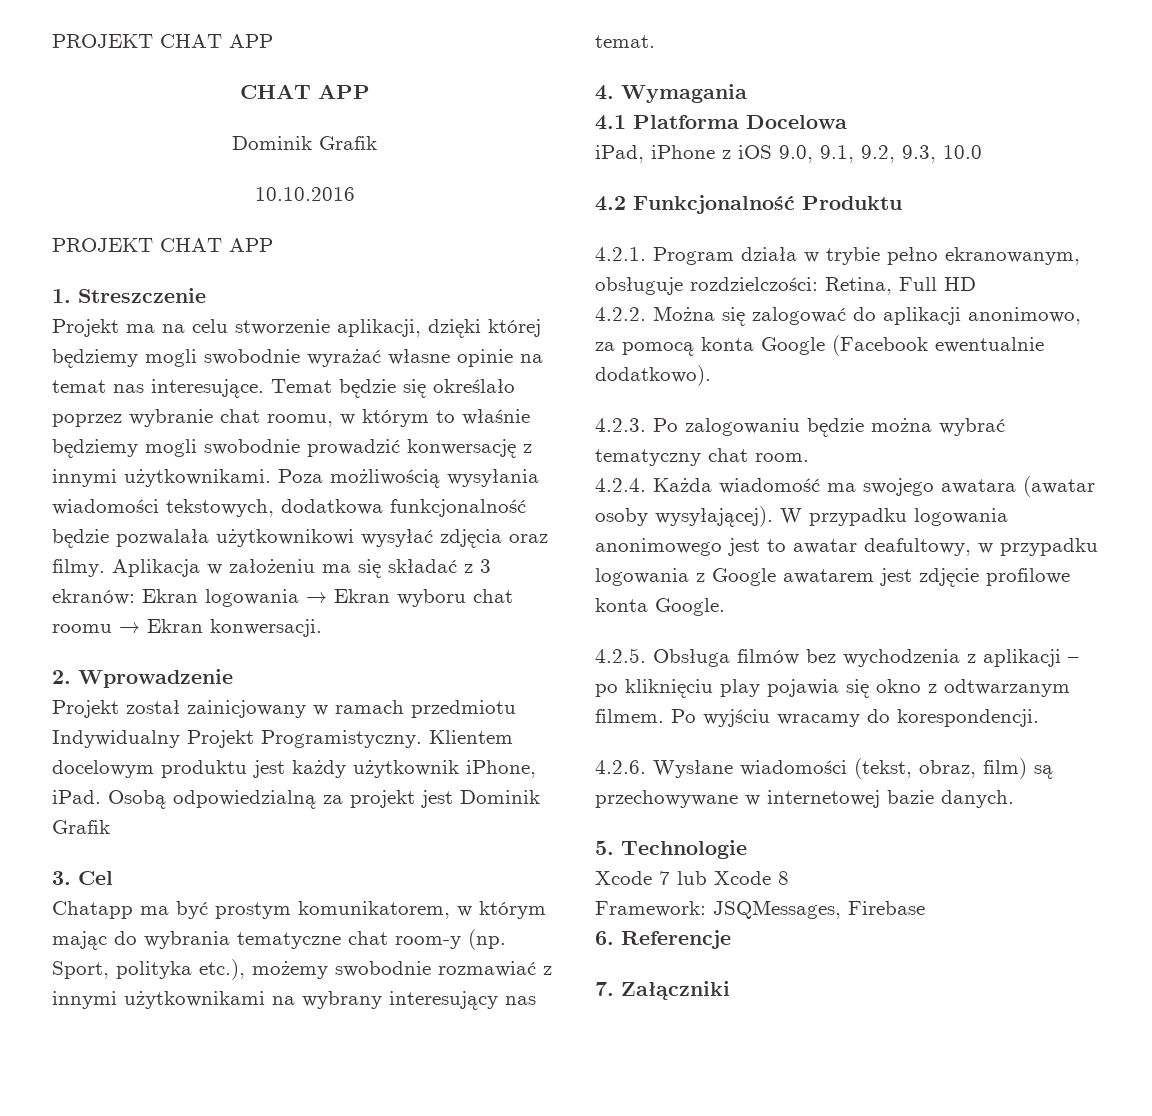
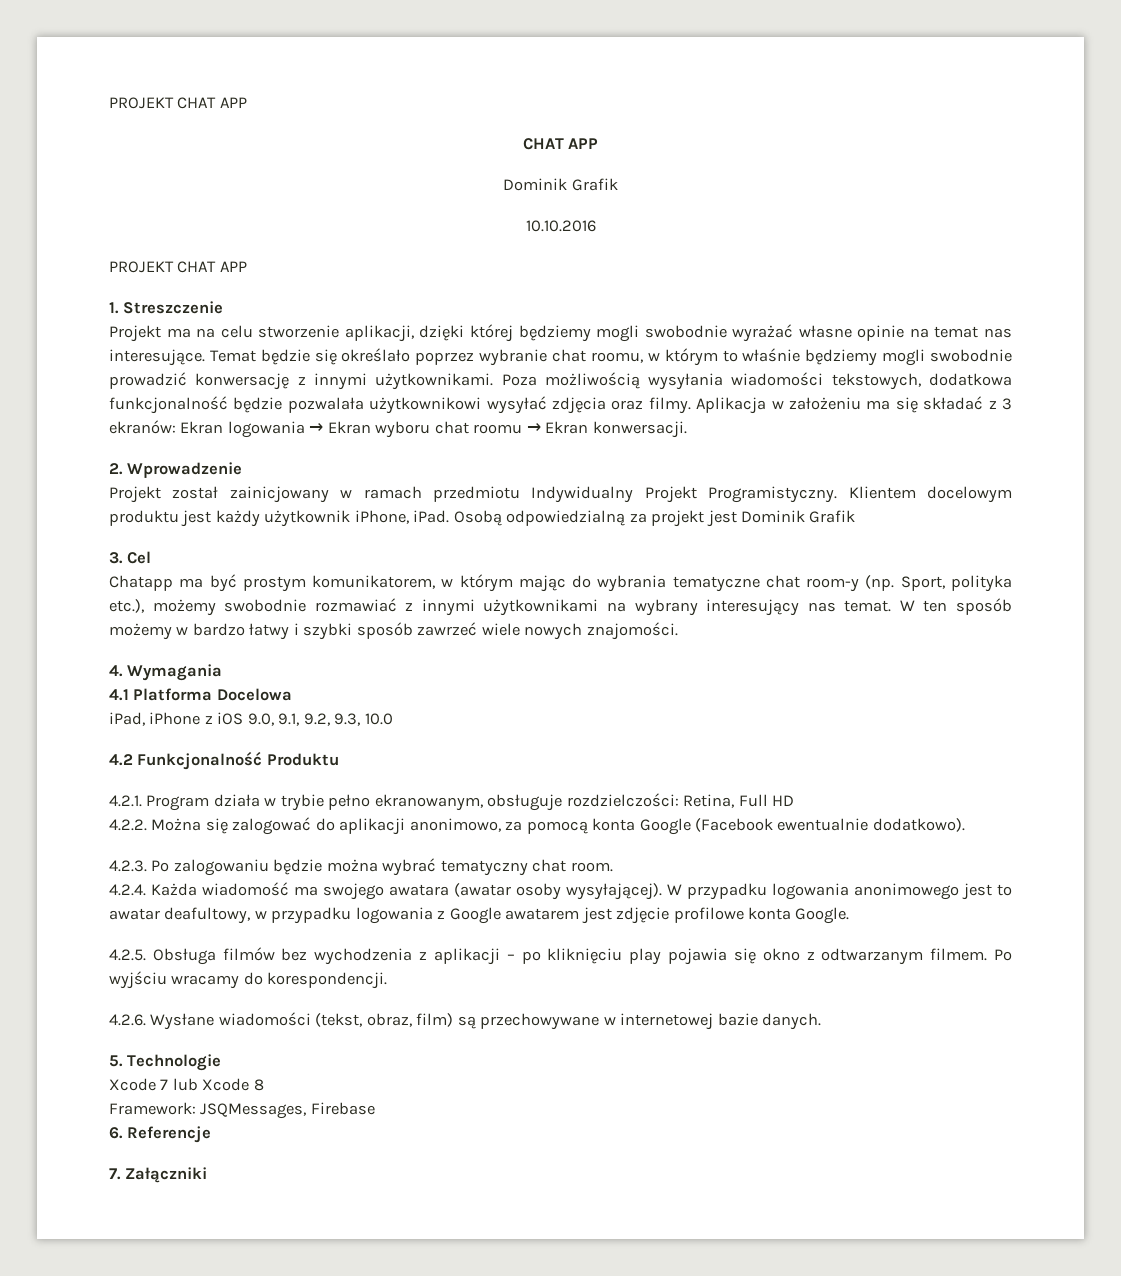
(655, 41) none -> [899,598,1012,615] [109,622,678,640] W ten sposób możemy w bardzo łatwy i szybki sposób zawrzeć wiele nowych znajomości.

